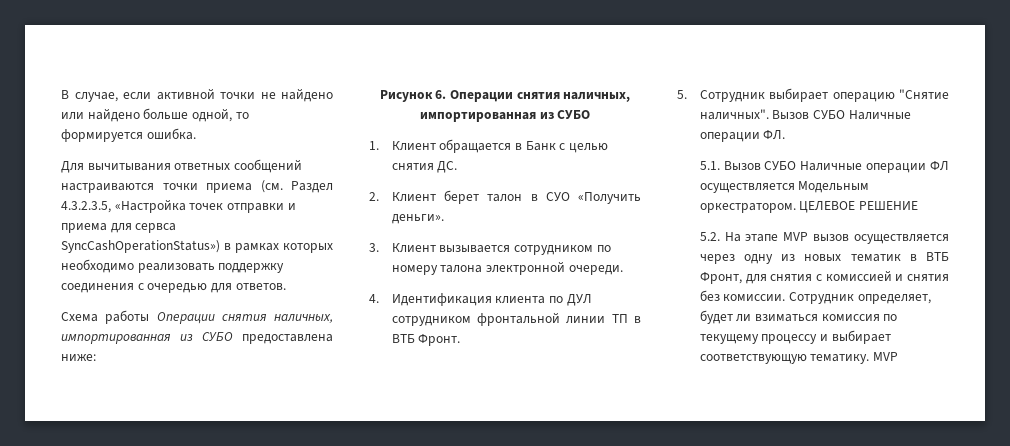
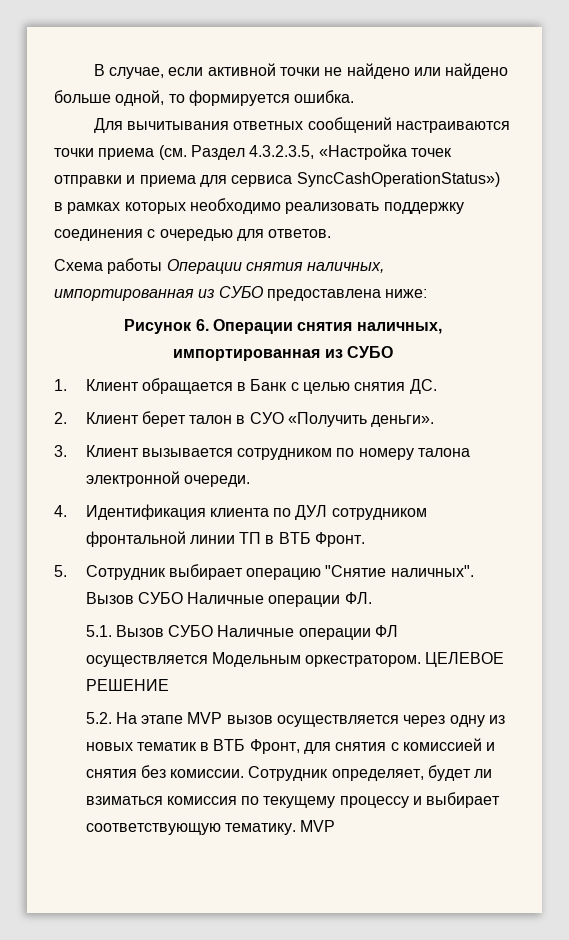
[135,223,177,233] сервса -> [231,175,293,187] сервиса

